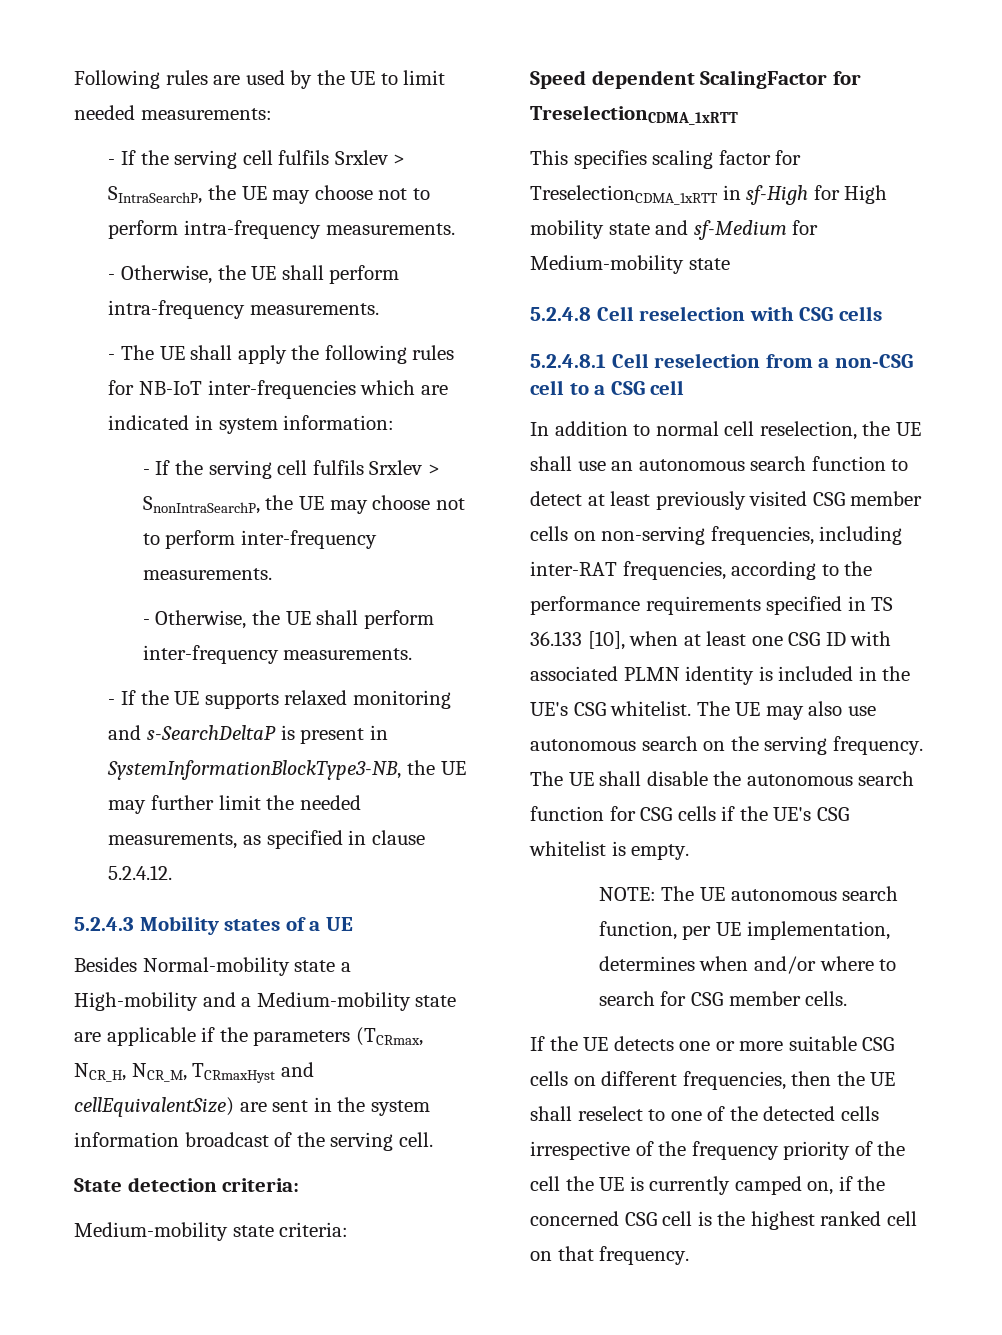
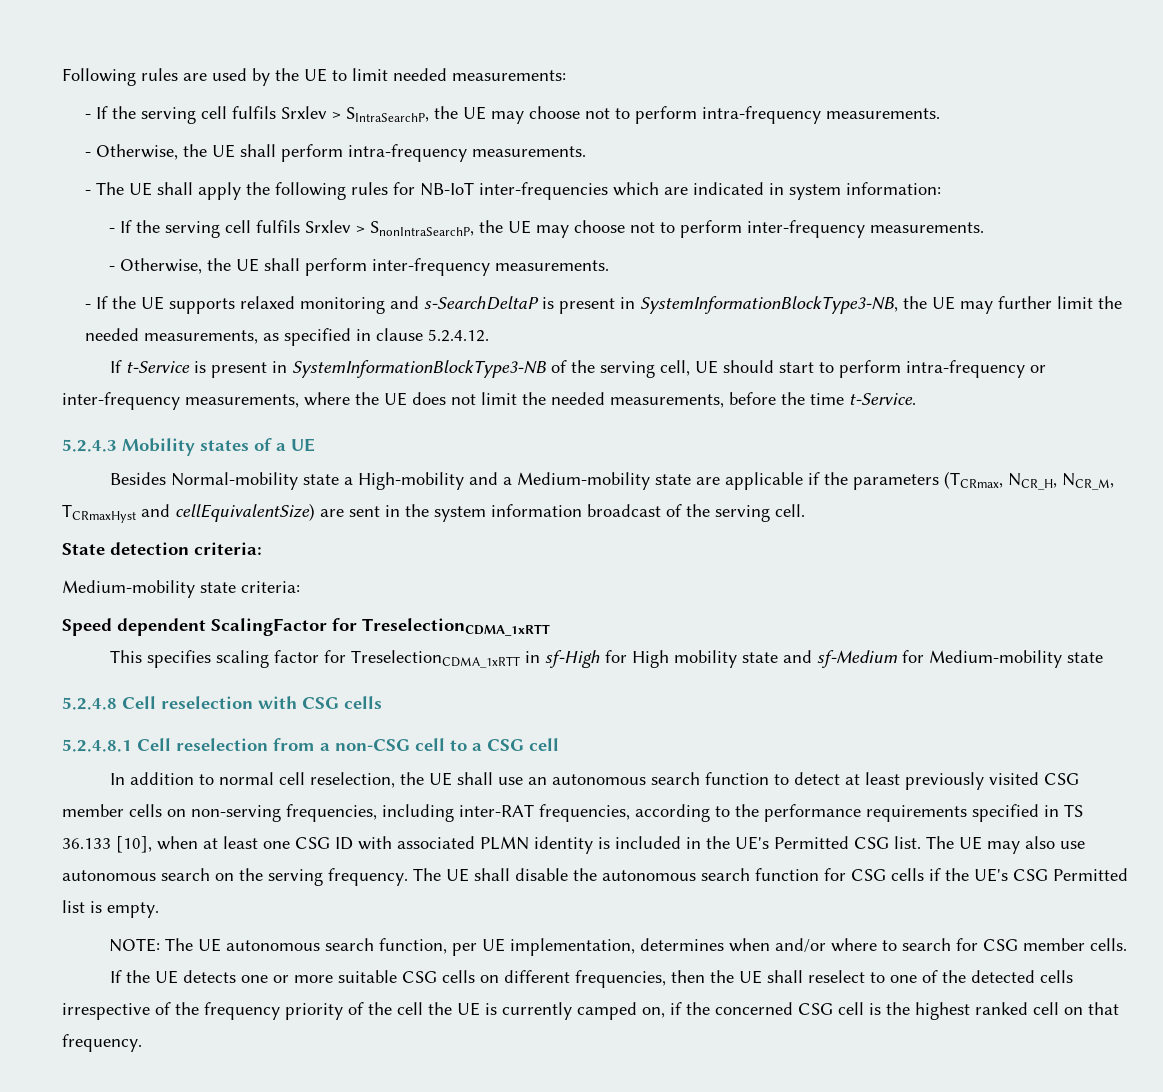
(173, 872) none -> [109,360,1046,378] [62,392,916,410] // If t-Service is present in SystemInformationBlockType3-NB of the serving cell, UE should start to perform intra-frequency or inter-frequency measurements, where the UE does not limit the needed measurements, before the time t-Service.
[573,701,692,716] CSG whitelist. -> [774,836,921,849] Permitted CSG list.
[529,841,606,856] whitelist -> [1053,868,1128,881] [62,900,85,913] Permitted list

